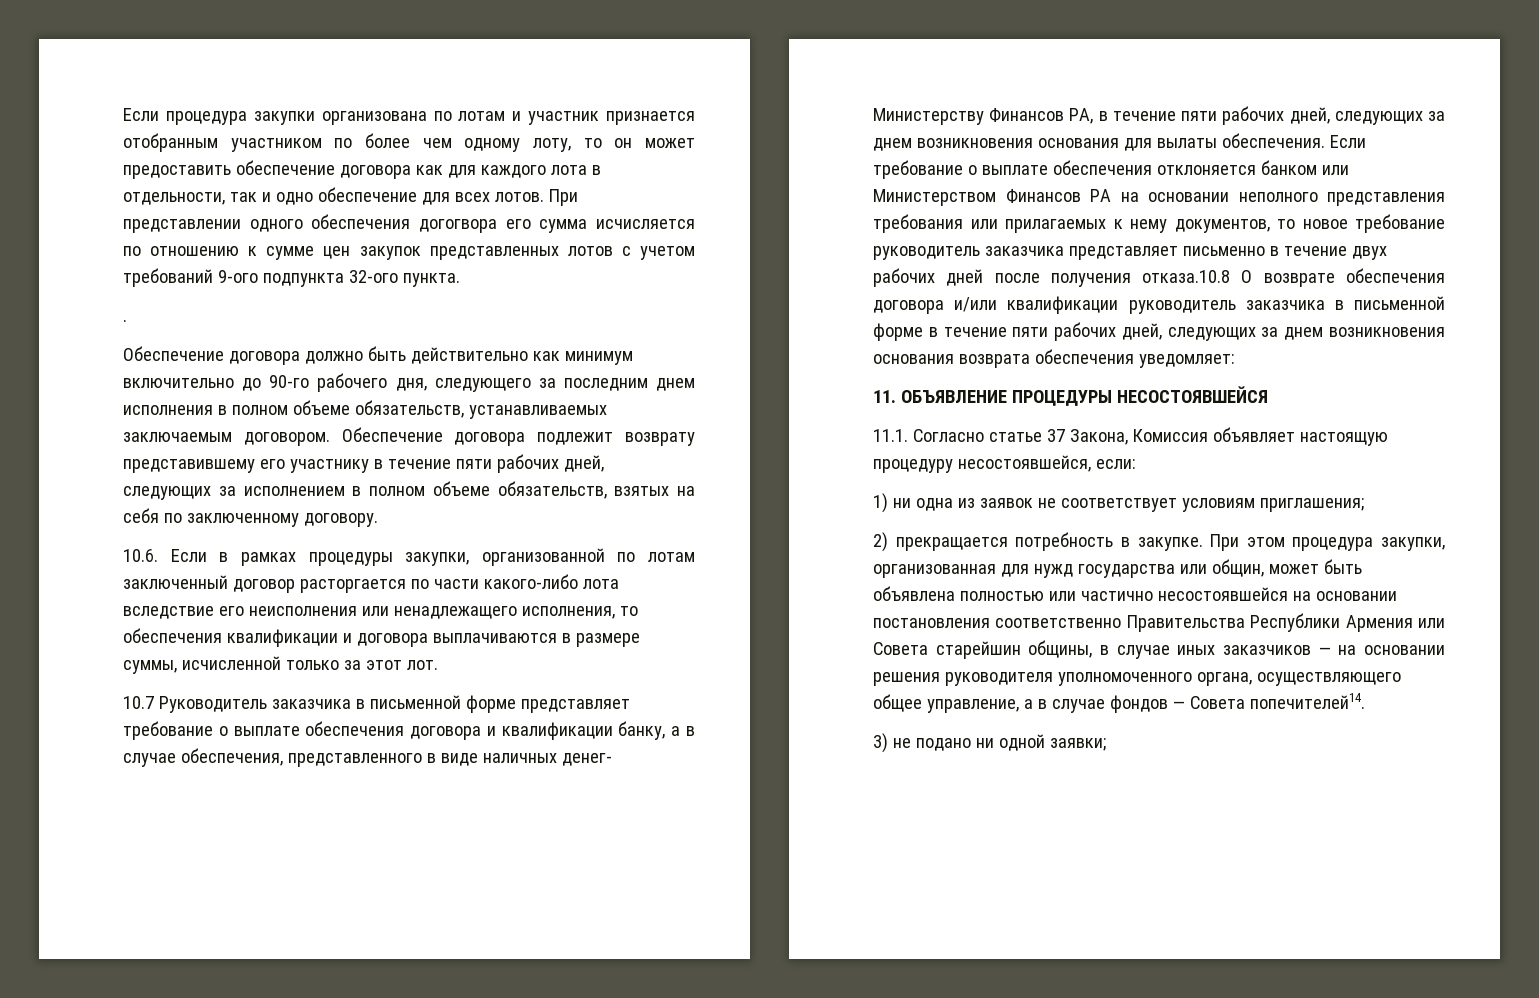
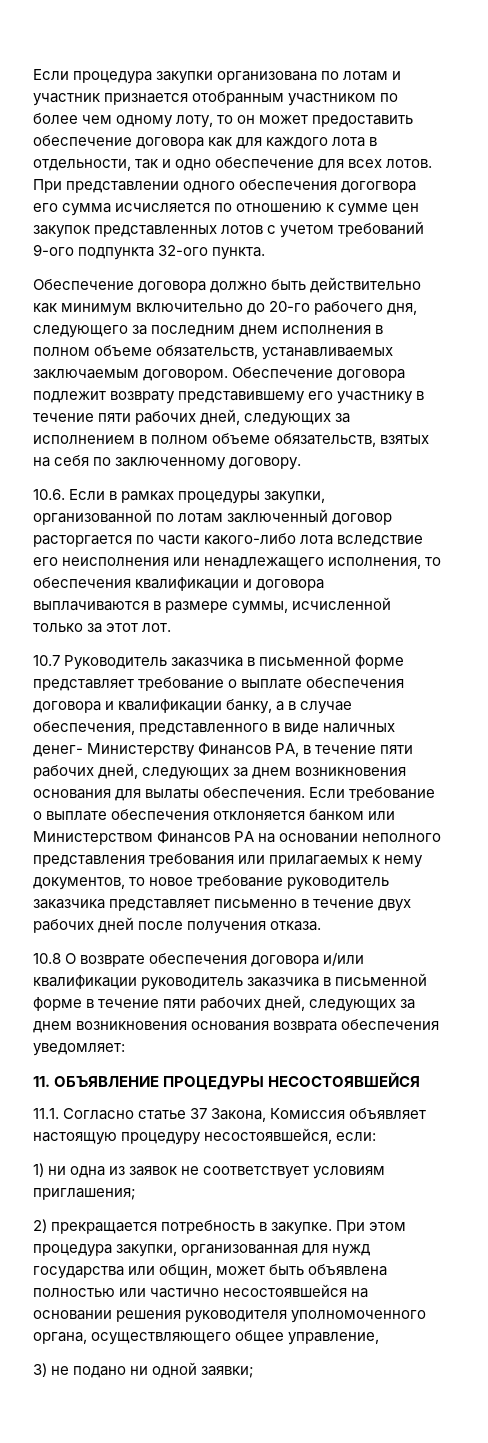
[123,319,127,322] // . -> (266, 253) none
[269,375,310,388] 90-го -> [269,301,311,312] 20-го
[1142,270,1231,283] отказа.10.8 -> [270,921,322,931] [33,953,61,964] отказа. // 10.8
[873,613,1445,632] [873,640,1445,659] постановления соответственно Правительства Республики Армения или Совета старейшин общины, в случае иных заказчиков — на основании -> (112, 1315) none
[1023,693,1365,713] а в случае фондов — Совета попечителей14. -> (380, 1338) none

